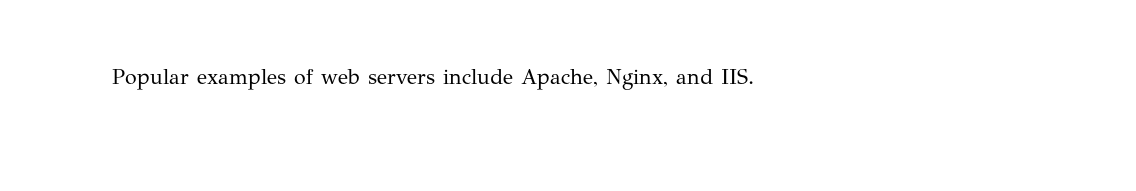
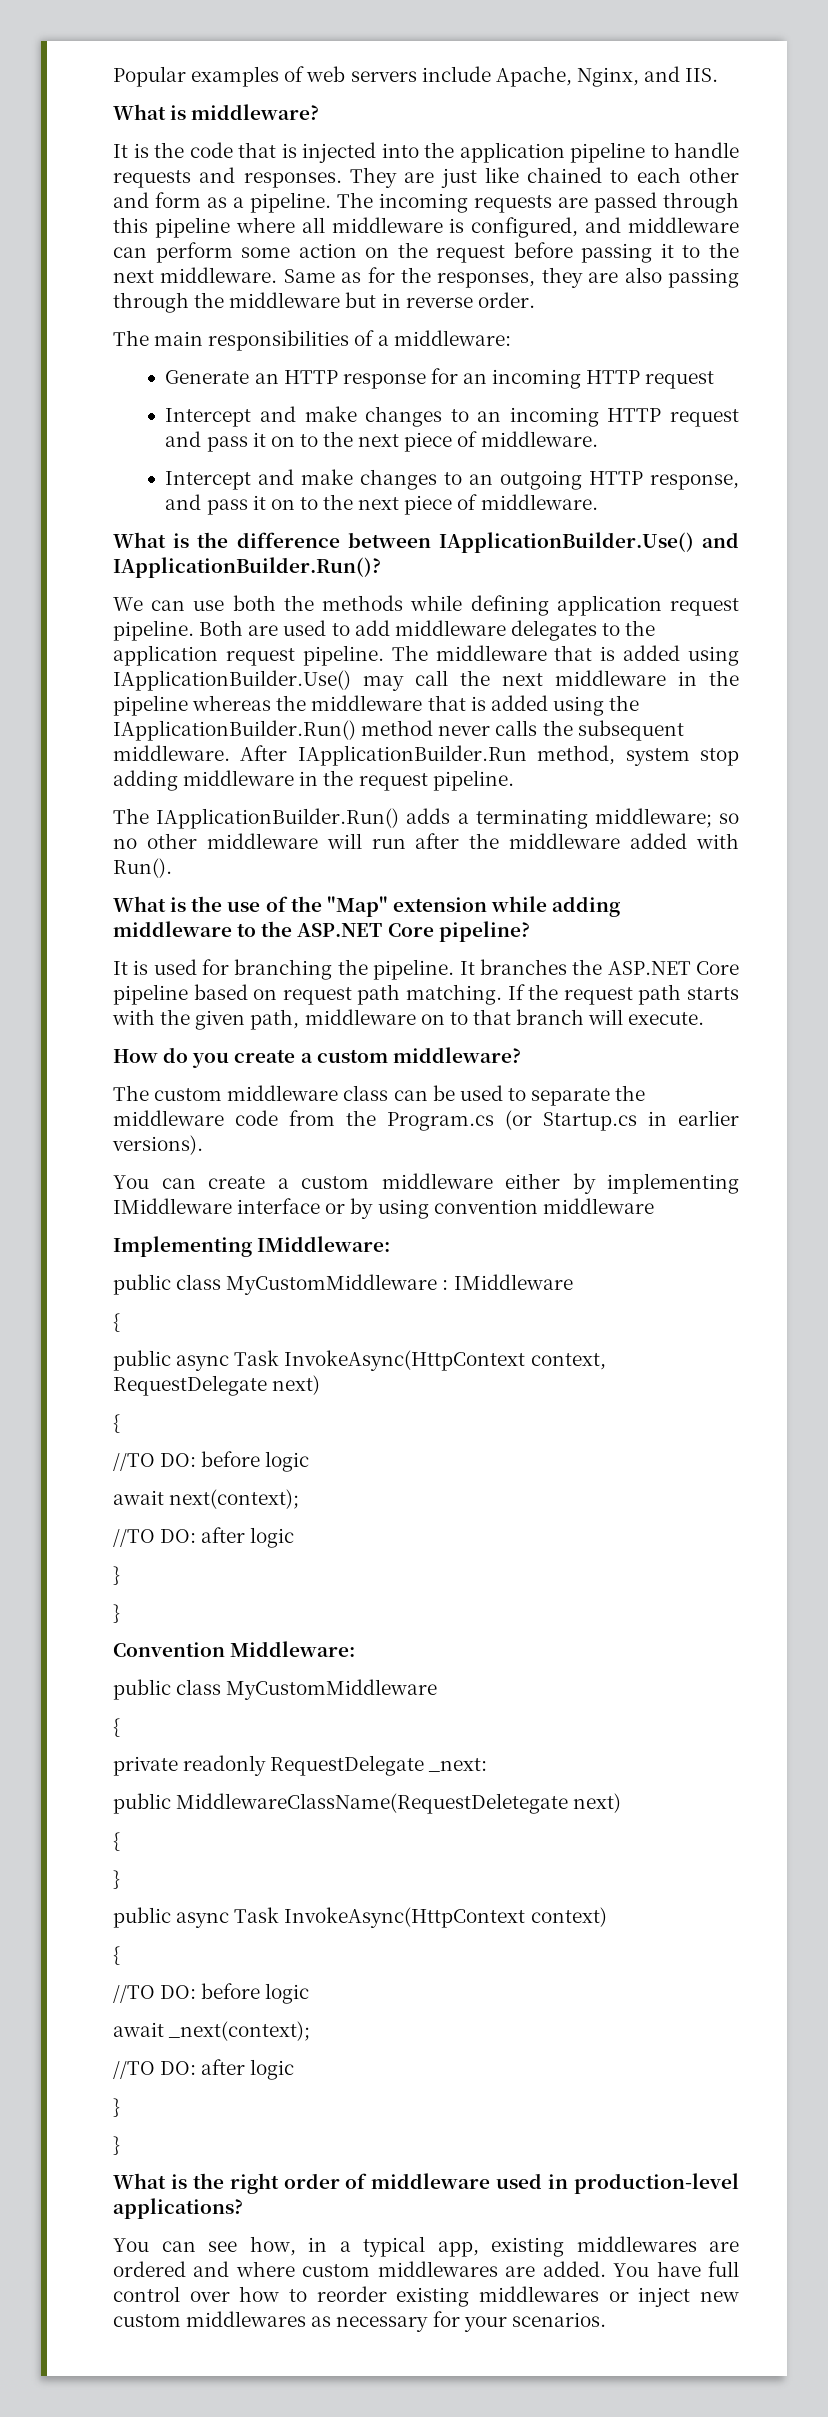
(754, 76) none -> [113,104,320,120] [113,142,739,163] [113,167,739,188] [113,192,739,213] [113,217,739,238] [113,242,739,263] [113,267,739,288] [113,292,535,313] [113,330,511,351] [165,368,715,389] [165,406,740,427] [165,431,598,452] [165,469,740,490] [165,494,598,515] [113,532,739,553] [113,557,381,578] [113,595,739,616] [113,620,656,641] [113,645,739,666] [113,670,739,691] [113,695,640,716] [113,720,684,741] [113,745,739,766] [113,770,514,791] [113,808,740,829] [113,833,740,849] [113,858,172,878] [113,896,621,917] [113,921,530,942] [113,959,740,980] [113,984,740,1005] [112,1009,705,1030] [113,1047,521,1068] [113,1085,646,1106] [113,1110,739,1131] [112,1135,203,1155] [113,1173,739,1194] [113,1198,654,1219] [113,1236,391,1257] [113,1274,573,1295] [113,1313,120,1332] [113,1350,606,1371] [113,1375,321,1396] [113,1414,120,1433] [113,1451,310,1472] [113,1489,300,1509] [113,1527,295,1548] [113,1566,120,1585] [113,1604,120,1623] [113,1641,356,1657] [113,1679,438,1700] [113,1718,120,1737] [113,1755,488,1776] [113,1793,622,1814] [113,1832,120,1851] [113,1870,120,1889] [113,1907,607,1928] [113,1946,120,1965] [113,1983,310,2004] [113,2021,311,2041] [113,2059,295,2080] [113,2098,120,2117] [113,2136,120,2155] [113,2173,740,2194] [113,2198,243,2219] [113,2236,739,2257] [113,2261,740,2277] [113,2286,739,2307] [113,2311,606,2332] // What is middleware? // It is the code that is injected into the application pipeline to handle requests and responses. They are just like chained to each other and form as a pipeline. The incoming requests are passed through this pipeline where all middleware is configured, and middleware can perform some action on the request before passing it to the next middleware. Same as for the responses, they are also passing through the middleware but in reverse order. // The main responsibilities of a middleware: // Generate an HTTP response for an incoming HTTP request // Intercept and make changes to an incoming HTTP request and pass it on to the next piece of middleware. // Intercept and make changes to an outgoing HTTP response, and pass it on to the next piece of middleware. // What is the difference between IApplicationBuilder.Use() and IApplicationBuilder.Run()? // We can use both the methods while defining application request pipeline. Both are used to add middleware delegates to the application request pipeline. The middleware that is added using IApplicationBuilder.Use() may call the next middleware in the pipeline whereas the middleware that is added using the IApplicationBuilder.Run() method never calls the subsequent middleware. After IApplicationBuilder.Run method, system stop adding middleware in the request pipeline. // The IApplicationBuilder.Run() adds a terminating middleware; so no other middleware will run after the middleware added with Run(). // What is the use of the "Map" extension while adding middleware to the ASP.NET Core pipeline? // It is used for branching the pipeline. It branches the ASP.NET Core pipeline based on request path matching. If the request path starts with the given path, middleware on to that branch will execute. // How do you create a custom middleware? // The custom middleware class can be used to separate the middleware code from the Program.cs (or Startup.cs in earlier versions). // You can create a custom middleware either by implementing IMiddleware interface or by using convention middleware // Implementing IMiddleware: // public class MyCustomMiddleware : IMiddleware // { // public async Task InvokeAsync(HttpContext context, RequestDelegate next) // { // //TO DO: before logic // await next(context); // //TO DO: after logic // } // } // Convention Middleware: // public class MyCustomMiddleware // { // private readonly RequestDelegate _next: // public MiddlewareClassName(RequestDeletegate next) // { // } // public async Task InvokeAsync(HttpContext context) // { // //TO DO: before logic // await _next(context); // //TO DO: after logic // } // } // What is the right order of middleware used in production-level applications? // You can see how, in a typical app, existing middlewares are ordered and where custom middlewares are added. You have full control over how to reorder existing middlewares or inject new custom middlewares as necessary for your scenarios.

